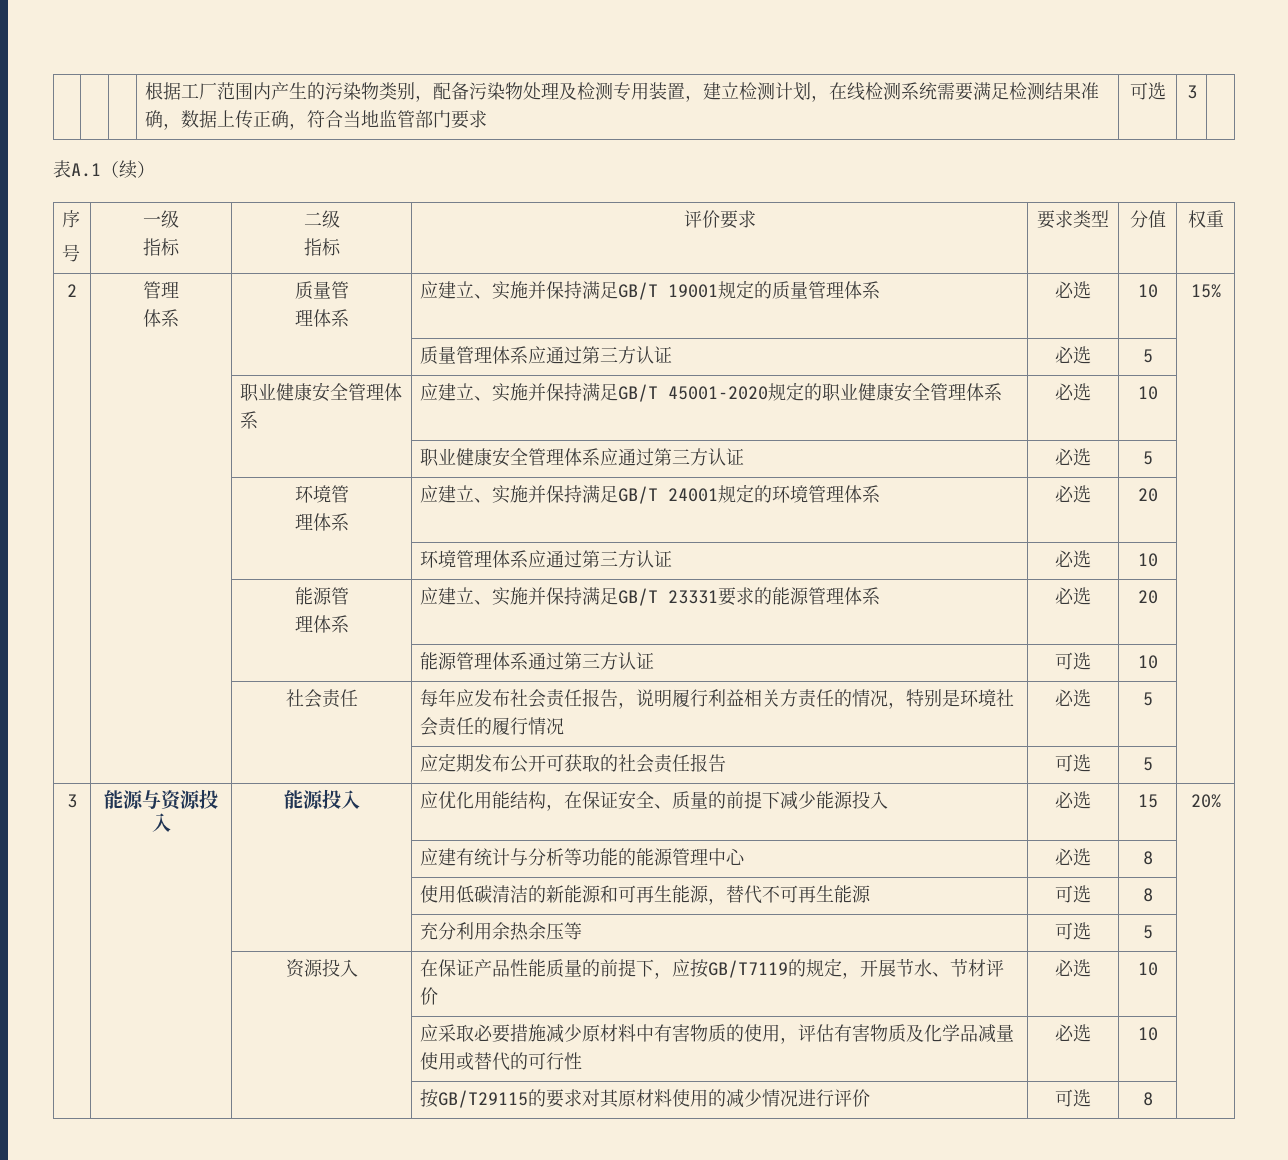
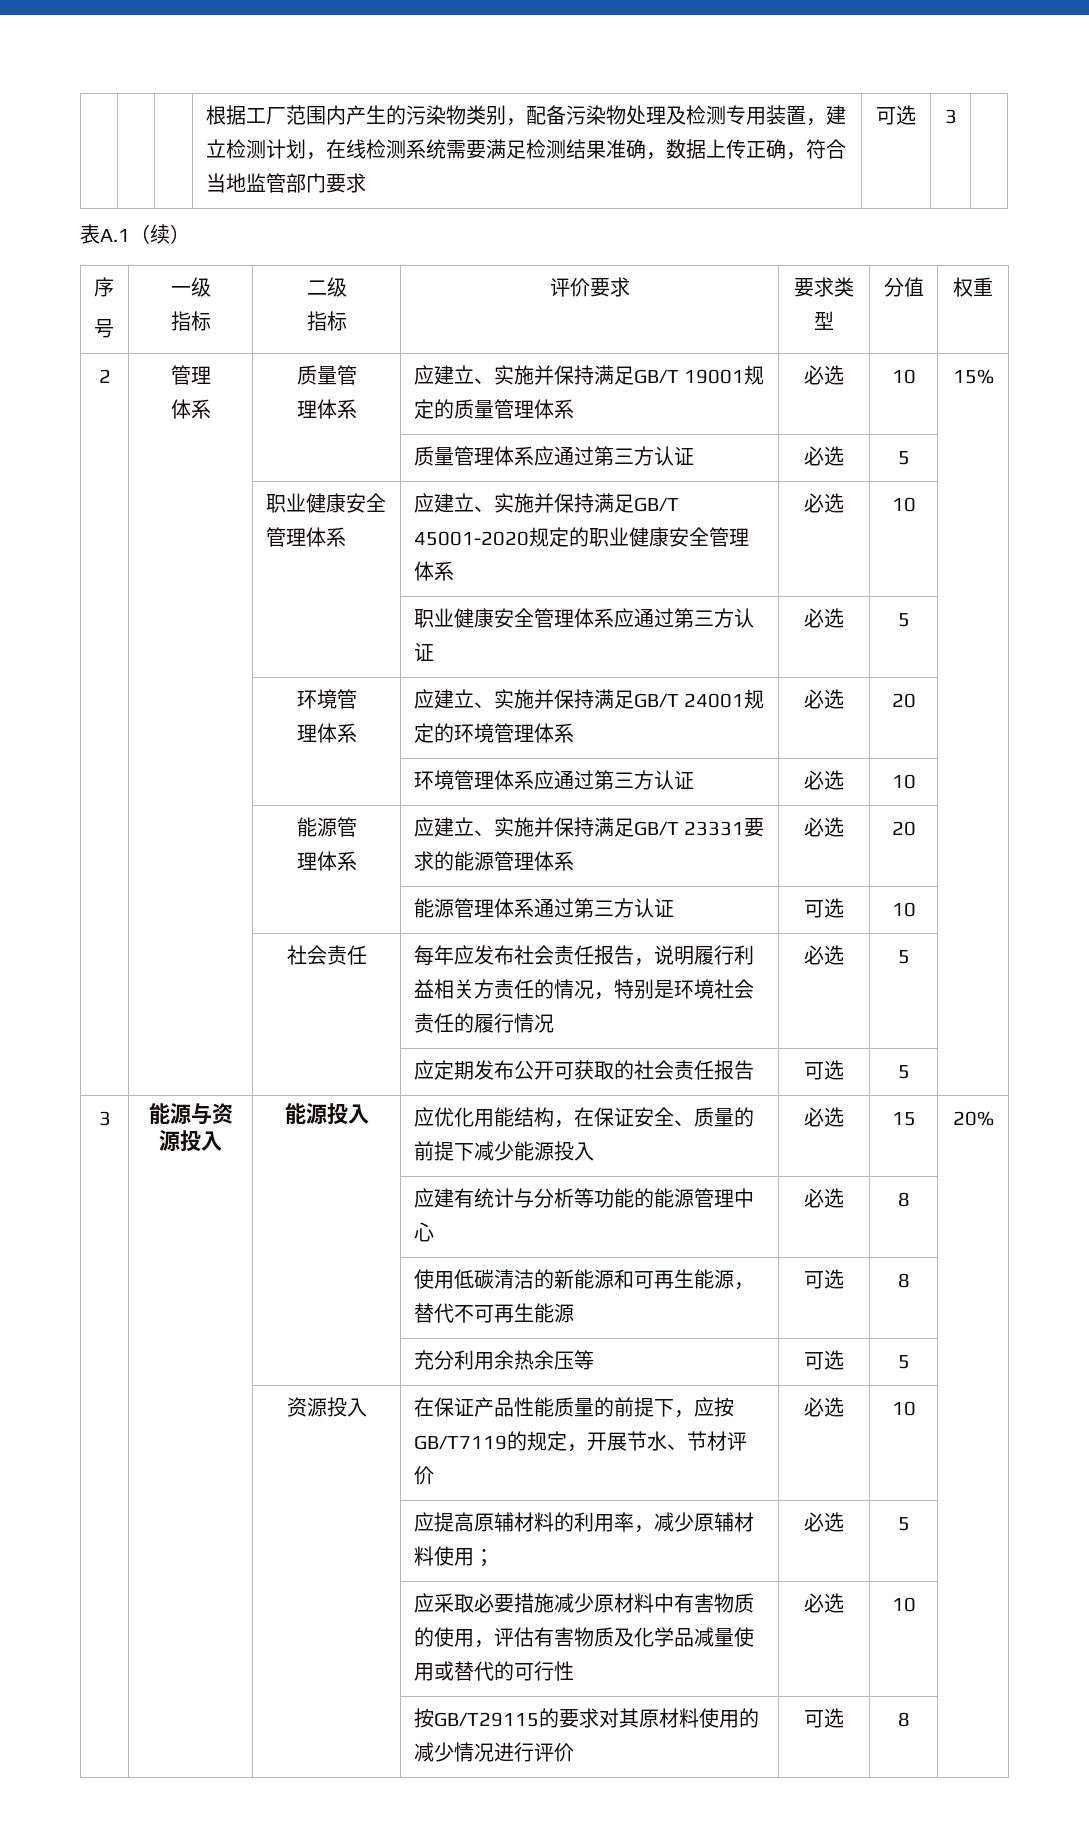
(1158, 969) none -> [413,1512,754,1533] [413,1546,494,1567] [804,1512,844,1532] [897,1517,910,1531] // | | | 应提高原辅材料的利用率，减少原辅材料使用； | 必选 | 5 |

